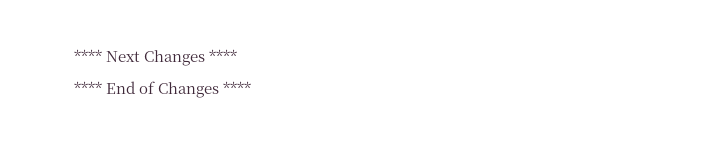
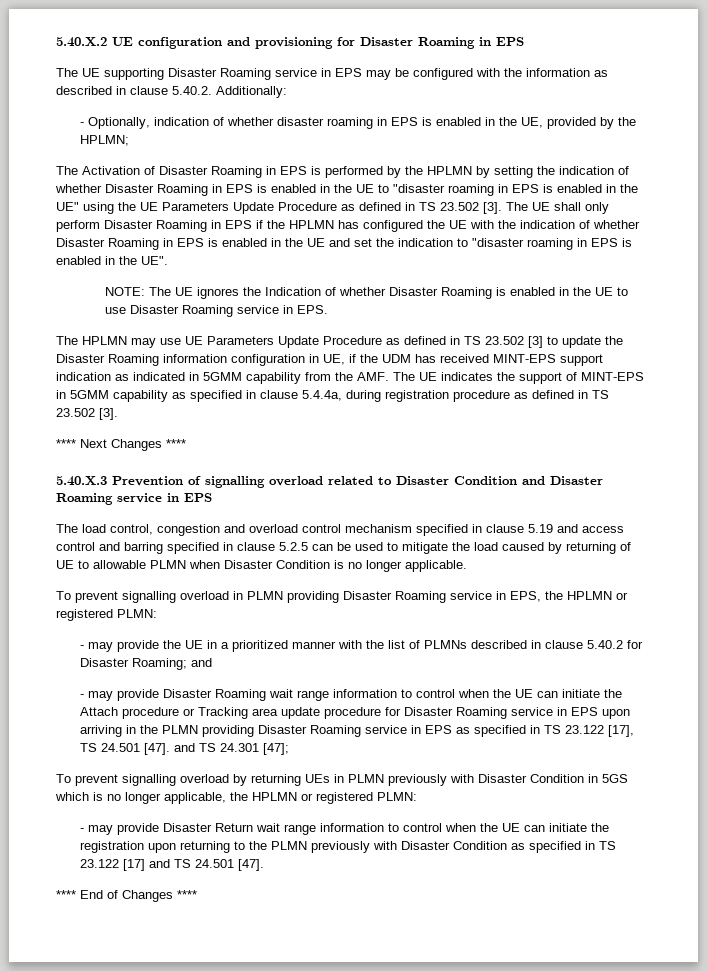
[74,49,238,66] **** Next Changes **** -> [56,37,524,49] [56,68,608,80] [56,86,287,98] [80,117,637,129] [80,135,130,146] [56,166,629,178] [55,184,638,196] [56,202,609,214] [56,220,640,232] [56,238,632,250] [56,256,168,265] [104,287,628,299] [104,305,328,317] [56,336,623,348] [56,354,603,366] [56,372,644,384] [56,390,609,402] [56,408,118,420] [56,439,186,451] [56,476,603,488] [56,493,212,505] [56,524,624,536] [56,542,631,554] [56,560,467,572] [56,591,628,603] [56,609,157,621] [80,640,644,652] [80,658,213,670] [80,689,623,701] [80,707,631,719] [80,725,635,737] [80,743,290,755] [56,774,628,786] [55,792,417,804] [80,823,610,835] [80,841,617,853] [80,859,265,871] 5.40.X.2 UE configuration and provisioning for Disaster Roaming in EPS // The UE supporting Disaster Roaming service in EPS may be configured with the information as described in clause 5.40.2. Additionally: // - Optionally, indication of whether disaster roaming in EPS is enabled in the UE, provided by the HPLMN; // The Activation of Disaster Roaming in EPS is performed by the HPLMN by setting the indication of whether Disaster Roaming in EPS is enabled in the UE to "disaster roaming in EPS is enabled in the UE" using the UE Parameters Update Procedure as defined in TS 23.502 [3]. The UE shall only perform Disaster Roaming in EPS if the HPLMN has configured the UE with the indication of whether Disaster Roaming in EPS is enabled in the UE and set the indication to "disaster roaming in EPS is enabled in the UE". // NOTE: The UE ignores the Indication of whether Disaster Roaming is enabled in the UE to use Disaster Roaming service in EPS. // The HPLMN may use UE Parameters Update Procedure as defined in TS 23.502 [3] to update the Disaster Roaming information configuration in UE, if the UDM has received MINT-EPS support indication as indicated in 5GMM capability from the AMF. The UE indicates the support of MINT-EPS in 5GMM capability as specified in clause 5.4.4a, during registration procedure as defined in TS 23.502 [3]. // **** Next Changes **** // 5.40.X.3 Prevention of signalling overload related to Disaster Condition and Disaster Roaming service in EPS // The load control, congestion and overload control mechanism specified in clause 5.19 and access control and barring specified in clause 5.2.5 can be used to mitigate the load caused by returning of UE to allowable PLMN when Disaster Condition is no longer applicable. // To prevent signalling overload in PLMN providing Disaster Roaming service in EPS, the HPLMN or registered PLMN: // - may provide the UE in a prioritized manner with the list of PLMNs described in clause 5.40.2 for Disaster Roaming; and // - may provide Disaster Roaming wait range information to control when the UE can initiate the Attach procedure or Tracking area update procedure for Disaster Roaming service in EPS upon arriving in the PLMN providing Disaster Roaming service in EPS as specified in TS 23.122 [17], TS 24.501 [47]. and TS 24.301 [47]; // To prevent signalling overload by returning UEs in PLMN previously with Disaster Condition in 5GS which is no longer applicable, the HPLMN or registered PLMN: // - may provide Disaster Return wait range information to control when the UE can initiate the registration upon returning to the PLMN previously with Disaster Condition as specified in TS 23.122 [17] and TS 24.501 [47].

